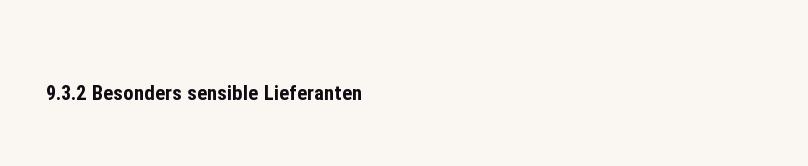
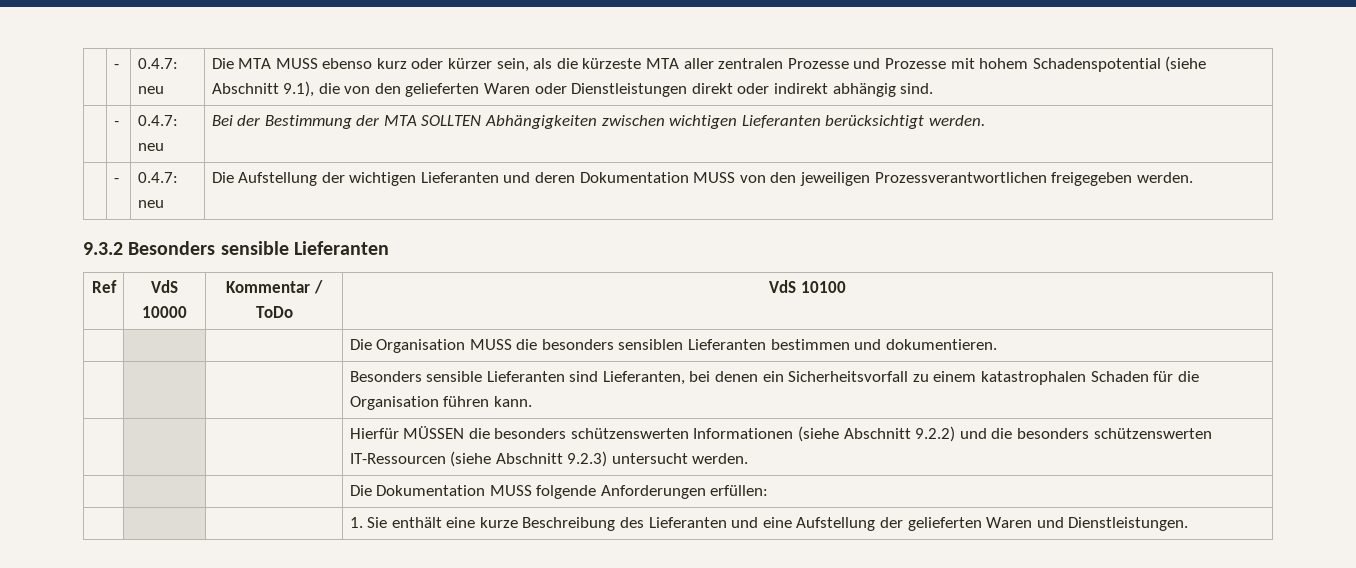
[46,85,362,100] 9.3.2 Besonders sensible Lieferanten -> [113,64,119,69] [137,58,178,69] [137,86,164,94] [211,56,1207,72] [211,81,934,97] [113,121,119,126] [137,115,178,126] [137,143,164,151] [211,115,986,129] [113,178,119,183] [137,172,178,183] [137,200,164,208] [211,172,1193,186] [83,241,389,255] [91,280,117,293] [151,280,178,293] [142,306,187,318] [226,280,323,294] [255,306,293,318] [769,280,846,293] [349,339,997,353] [349,371,1199,385] [349,396,532,410] [349,426,1212,442] [349,451,749,467] [349,485,769,499] [349,517,1189,531] | - | 0.4.7: neu | Die MTA MUSS ebenso kurz oder kürzer sein, als die kürzeste MTA aller zentralen Prozesse und Prozesse mit hohem Schadenspotential (siehe Abschnitt 9.1), die von den gelieferten Waren oder Dienstleistungen direkt oder indirekt abhängig sind. // | - | 0.4.7: neu | Bei der Bestimmung der MTA SOLLTEN Abhängigkeiten zwischen wichtigen Lieferanten berücksichtigt werden. // | - | 0.4.7: neu | Die Aufstellung der wichtigen Lieferanten und deren Dokumentation MUSS von den jeweiligen Prozessverantwortlichen freigegeben werden. // 9.3.2 Besonders sensible Lieferanten // Ref | VdS 10000 | Kommentar / ToDo | VdS 10100 // | | | Die Organisation MUSS die besonders sensiblen Lieferanten bestimmen und dokumentieren. // | | | Besonders sensible Lieferanten sind Lieferanten, bei denen ein Sicherheitsvorfall zu einem katastrophalen Schaden für die Organisation führen kann. // | | | Hierfür MÜSSEN die besonders schützenswerten Informationen (siehe Abschnitt 9.2.2) und die besonders schützenswerten IT-Ressourcen (siehe Abschnitt 9.2.3) untersucht werden. // | | | Die Dokumentation MUSS folgende Anforderungen erfüllen: // | | | 1. Sie enthält eine kurze Beschreibung des Lieferanten und eine Aufstellung der gelieferten Waren und Dienstleistungen.

